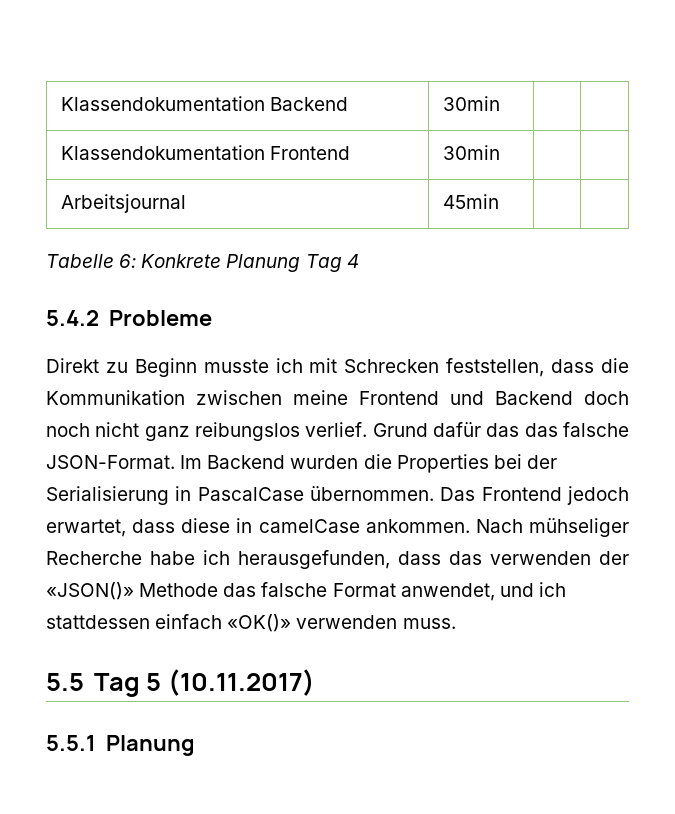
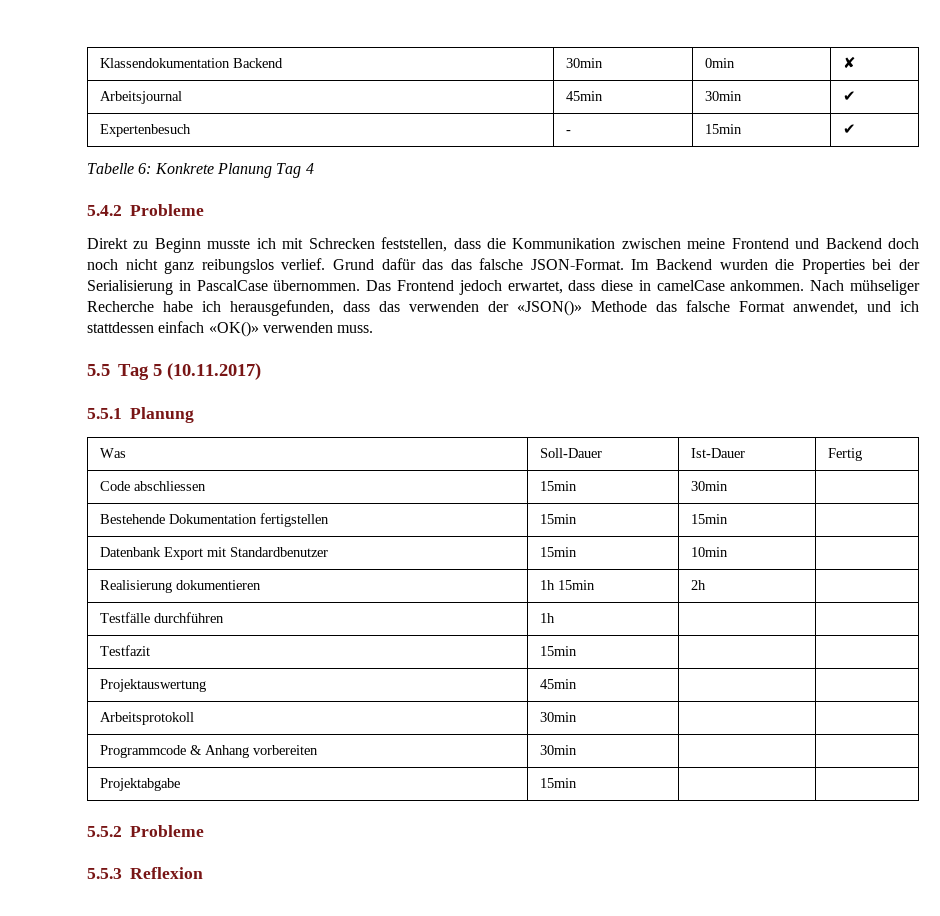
[61,145,351,160] [443,145,501,160] | // Klassendokumentation Frontend | 30min | | -> [704,58,735,68] [842,56,856,68] 0min | ✘
(500, 201) | -> [704,91,742,101] [842,91,856,101] [99,124,191,137] [565,130,571,134] [704,124,742,134] [842,124,856,134] 30min | ✔ // Expertenbesuch | - | 15min | ✔
(195, 745) none -> [99,448,126,458] [539,448,602,458] [690,448,745,458] [827,448,862,461] [99,481,206,491] [539,481,577,491] [690,481,728,491] [99,513,329,527] [539,514,577,524] [690,514,728,524] [99,547,328,560] [539,547,577,557] [690,547,728,557] [99,580,261,593] [539,580,595,590] [690,580,706,590] [99,612,224,623] [539,613,555,623] [99,645,150,656] [539,646,577,656] [99,679,206,692] [539,679,577,689] [99,712,194,725] [539,712,577,722] [99,745,318,758] [539,745,577,755] [99,778,180,791] [539,778,577,788] [87,825,204,837] [87,867,203,879] // Was | Soll-Dauer | Ist-Dauer | Fertig // Code abschliessen | 15min | 30min | // Bestehende Dokumentation fertigstellen | 15min | 15min | // Datenbank Export mit Standardbenutzer | 15min | 10min | // Realisierung dokumentieren | 1h 15min | 2h | // Testfälle durchführen | 1h | | // Testfazit | 15min | | // Projektauswertung | 45min | | // Arbeitsprotokoll | 30min | | // Programmcode & Anhang vorbereiten | 30min | | // Projektabgabe | 15min | | // 5.5.2 Probleme // 5.5.3 Reflexion

